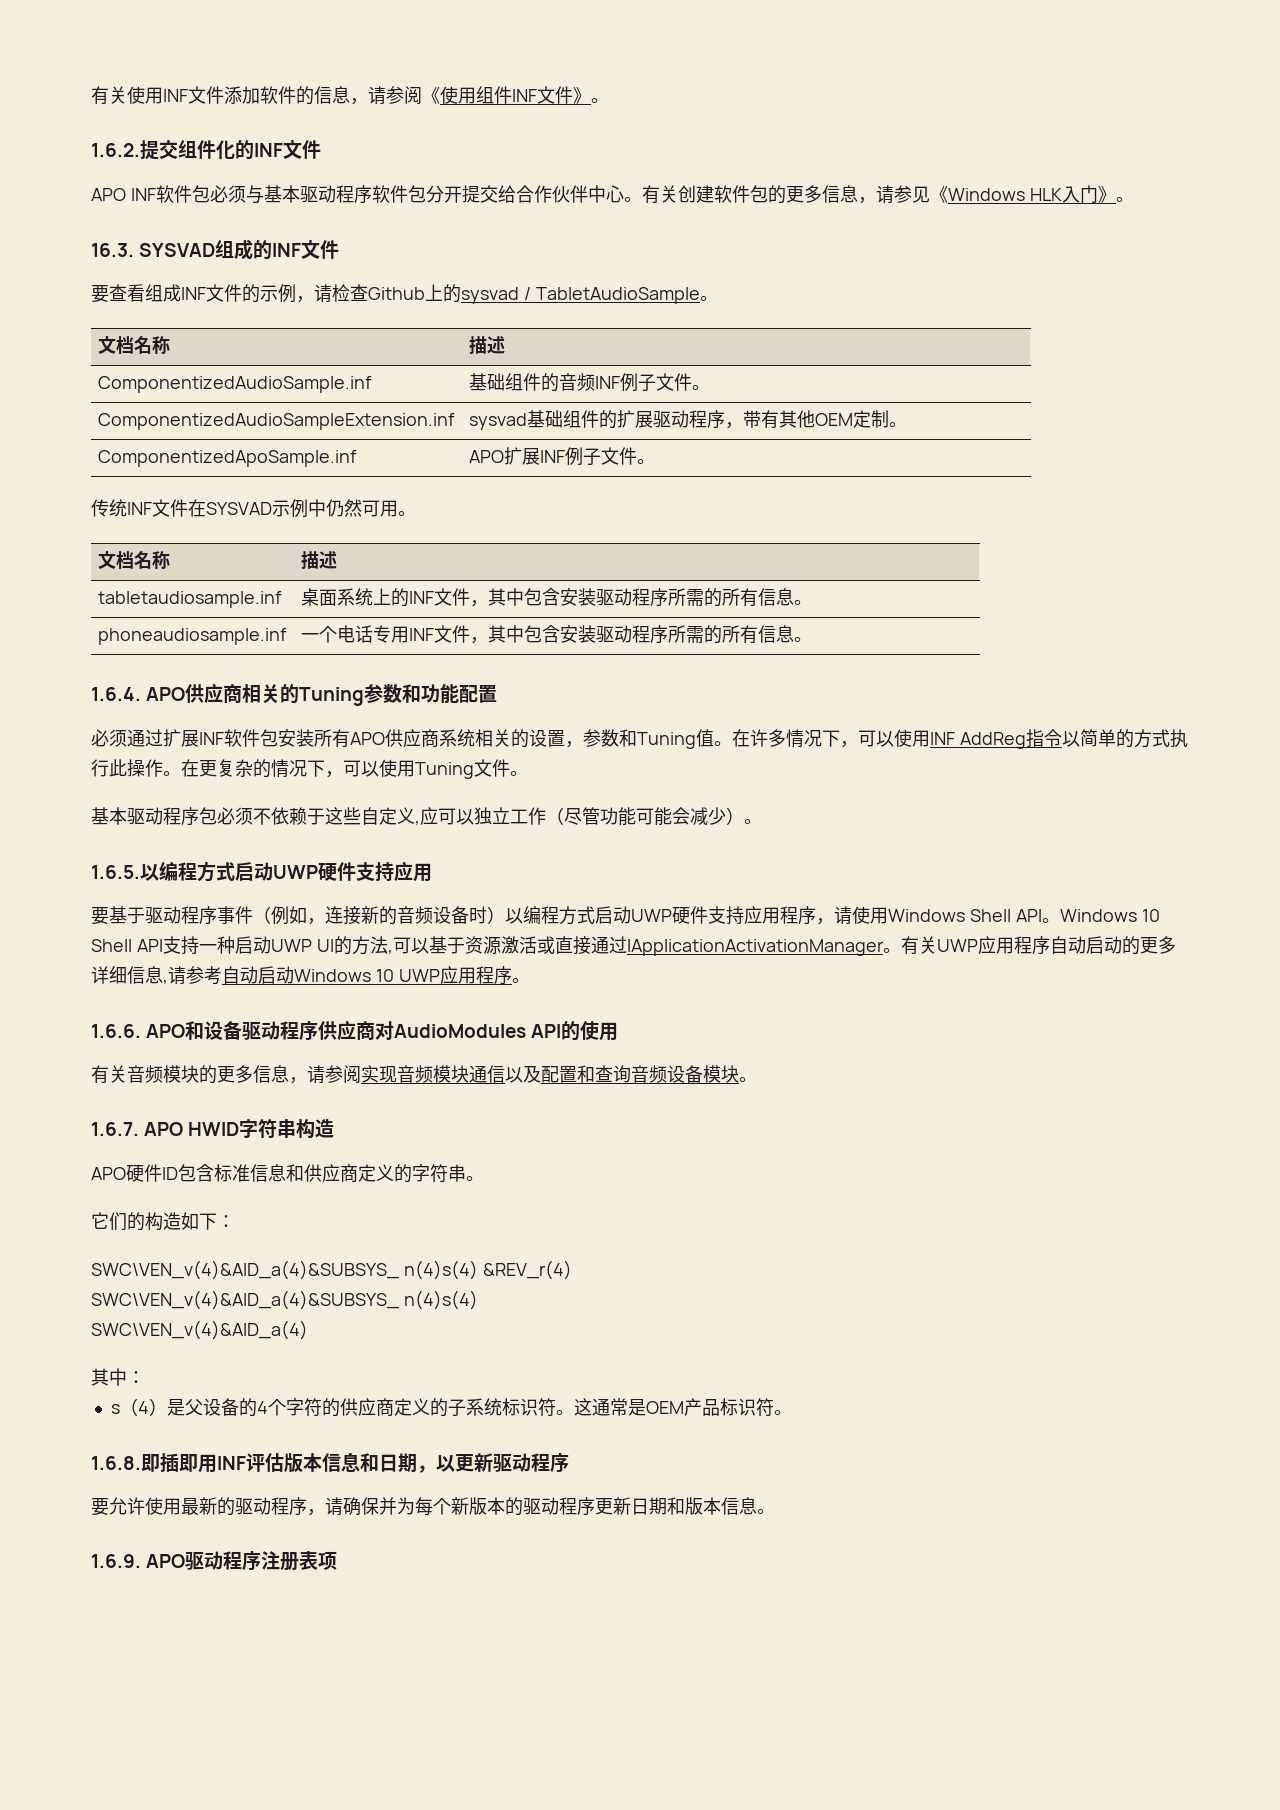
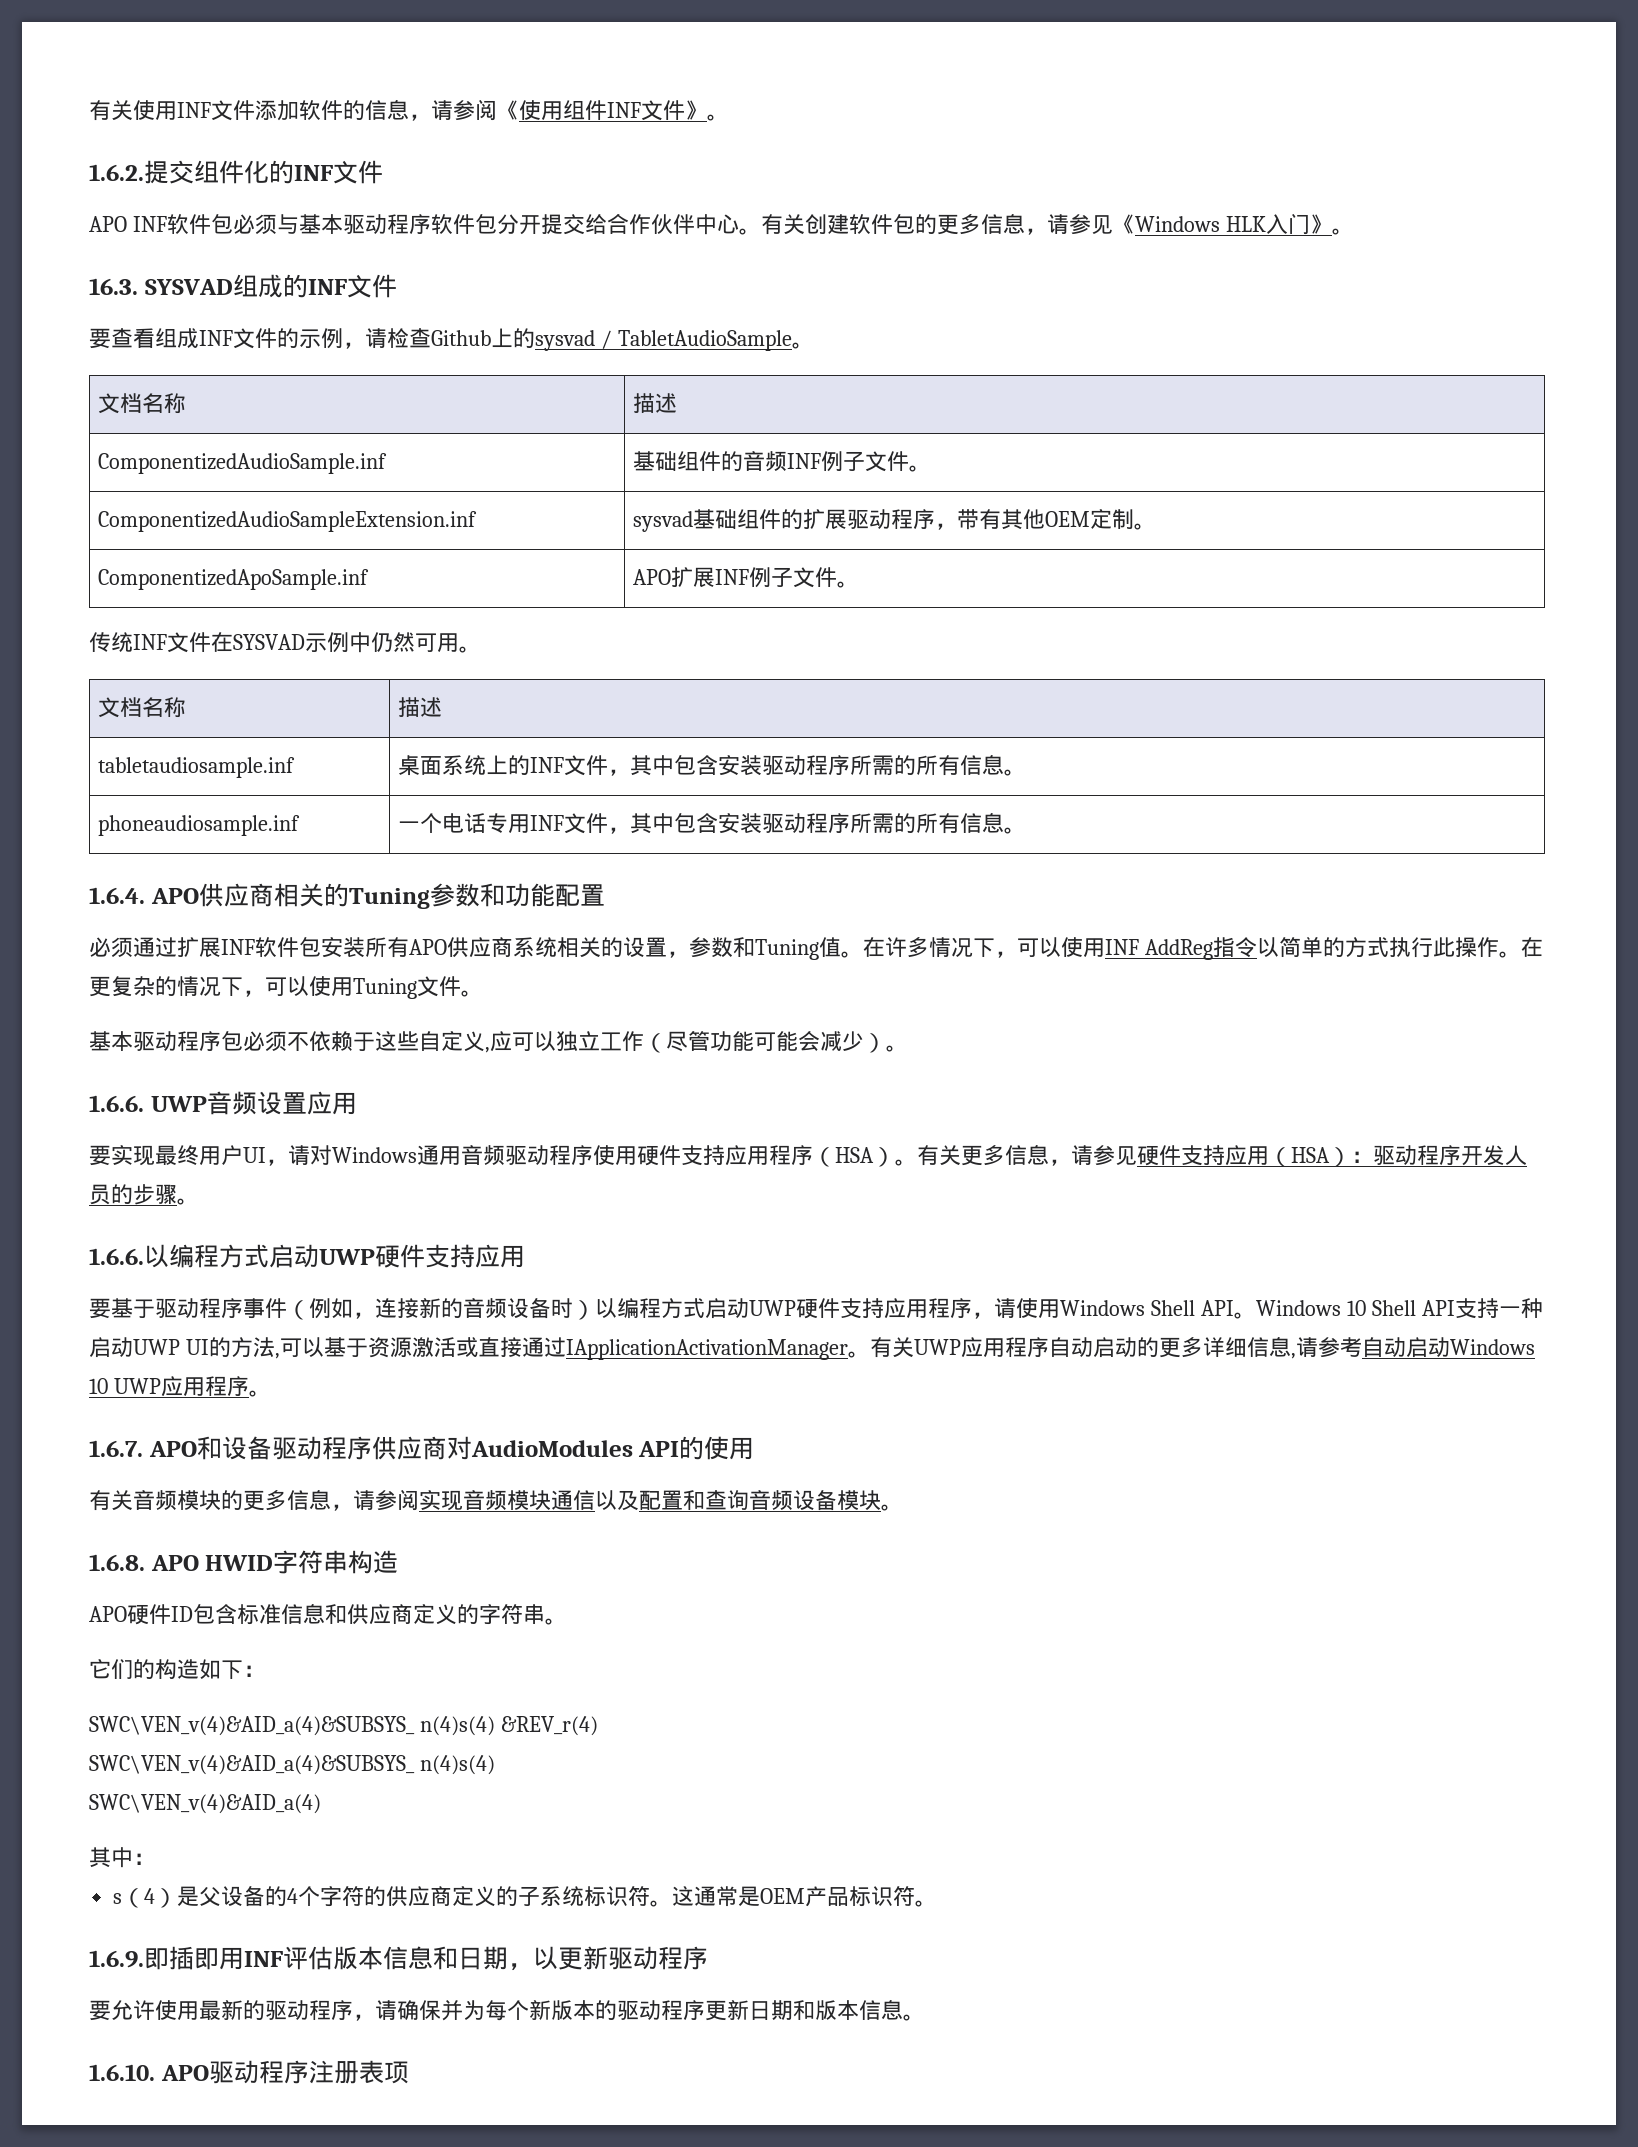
[91,865,140,879] 1.6.5. -> [89,1091,357,1115] [89,1144,1527,1167] [89,1184,199,1205] [89,1248,144,1265] 1.6.6. UWP音频设置应用 // 要实现最终用户UI，请对Windows通用音频驱动程序使用硬件支持应用程序（HSA）。有关更多信息，请参见硬件支持应用（HSA）：驱动程序开发人员的步骤。 // 1.6.6.
[91,1024,141,1038] 1.6.6. -> [89,1440,143,1457] 1.6.7.
[91,1122,139,1136] 1.6.7. -> [89,1554,145,1571] 1.6.8.
[91,1456,141,1470] 1.6.8. -> [89,1950,144,1968] 1.6.9.
[91,1554,141,1568] 1.6.9. -> [89,2064,155,2081] 1.6.10.

